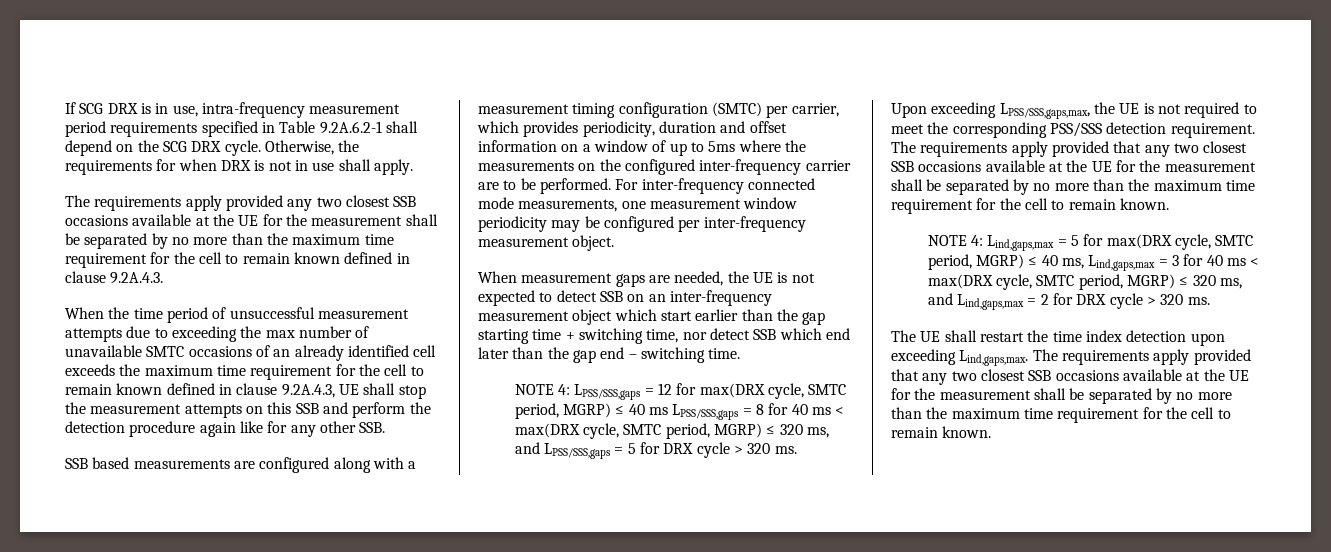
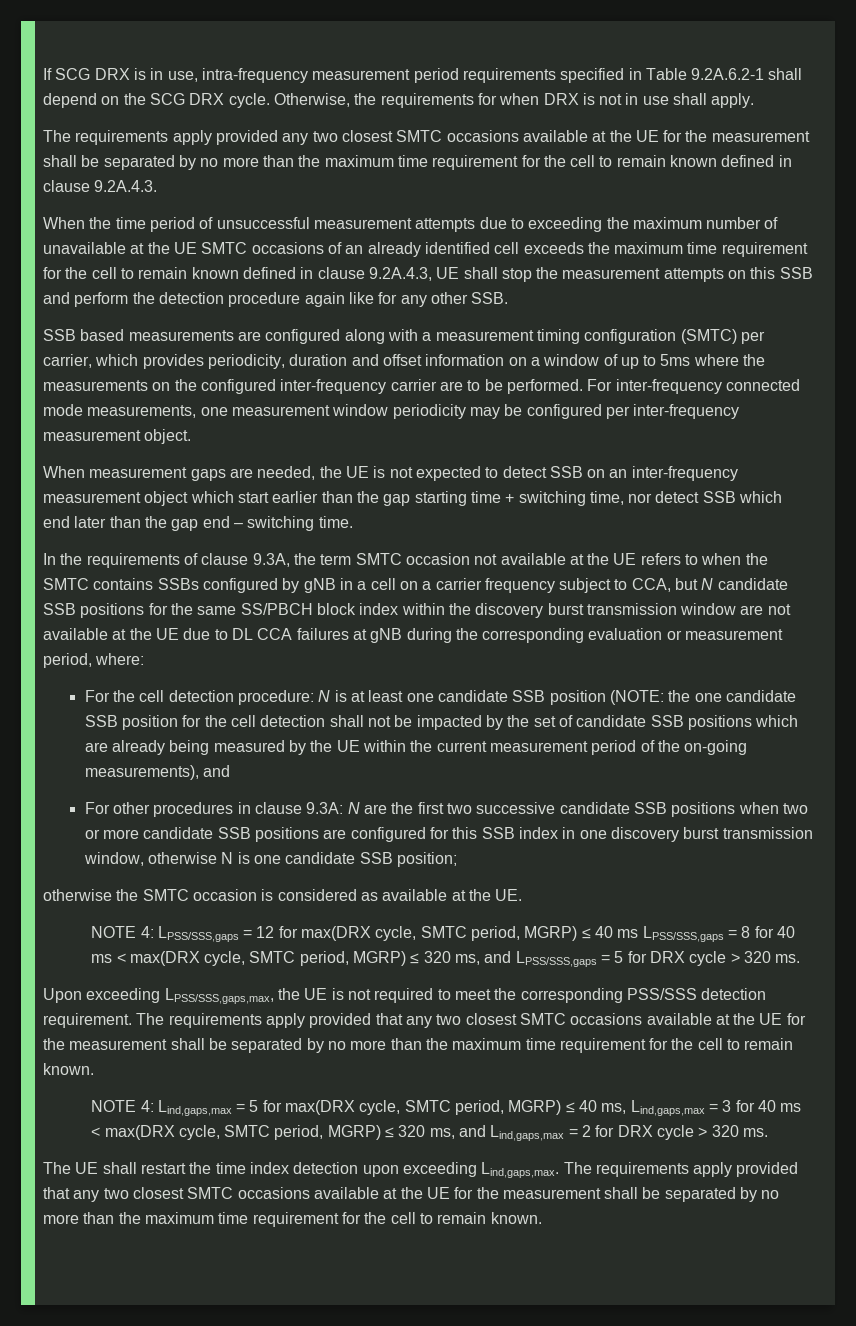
[393,196,417,207] SSB -> [396,130,443,142] SMTC
[265,330,295,338] max -> [632,217,702,229] maximum
(142, 351) none -> [130,242,197,254] at the UE
(741, 353) none -> [43,553,768,568] [43,578,788,593] [43,603,791,618] [43,628,784,643] [43,653,145,668] [84,690,796,705] [84,715,799,730] [84,740,748,755] [84,765,231,780] [84,802,808,817] [84,827,813,842] [83,852,457,867] [43,889,523,901] // In the requirements of clause 9.3A, the term SMTC occasion not available at the UE refers to when the SMTC contains SSBs configured by gNB in a cell on a carrier frequency subject to CCA, but N candidate SSB positions for the same SS/PBCH block index within the discovery burst transmission window are not available at the UE due to DL CCA failures at gNB during the corresponding evaluation or measurement period, where: // For the cell detection procedure: N is at least one candidate SSB position (NOTE: the one candidate SSB position for the cell detection shall not be impacted by the set of candidate SSB positions which are already being measured by the UE within the current measurement period of the on-going measurements), and // For other procedures in clause 9.3A: N are the first two successive candidate SSB positions when two or more candidate SSB positions are configured for this SSB index in one discovery burst transmission window, otherwise N is one candidate SSB position; // otherwise the SMTC occasion is considered as available at the UE.
[891,161,914,172] SSB -> [519,1013,566,1025] SMTC
[1028,370,1052,381] SSB -> [187,1187,234,1199] SMTC

